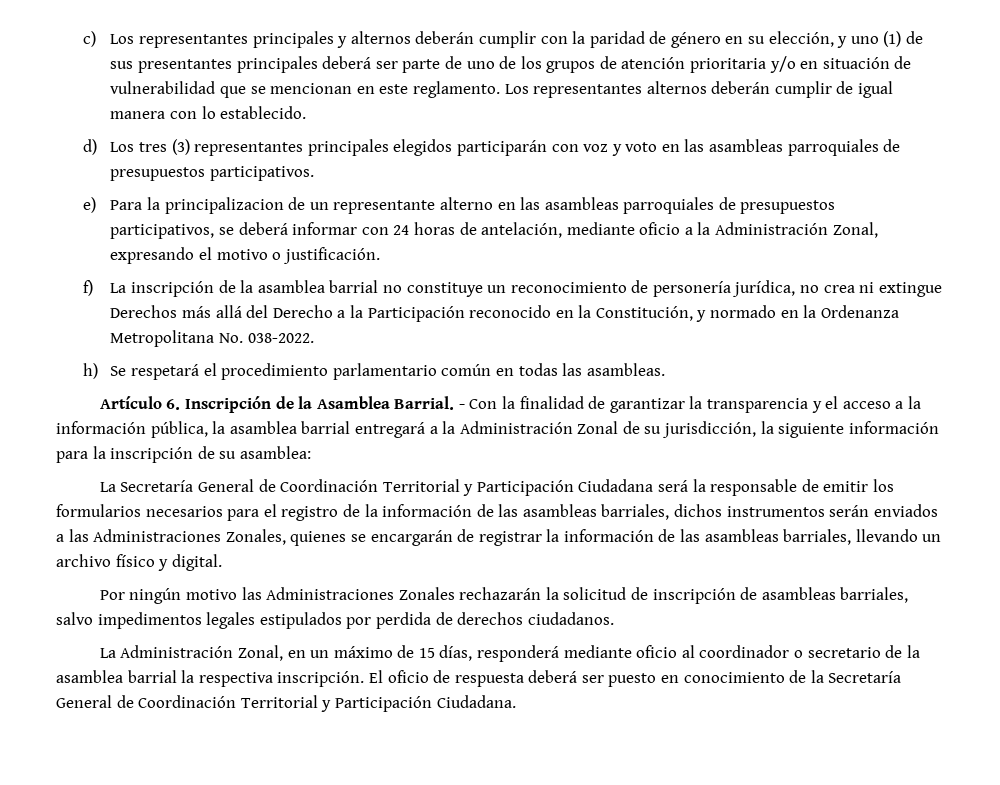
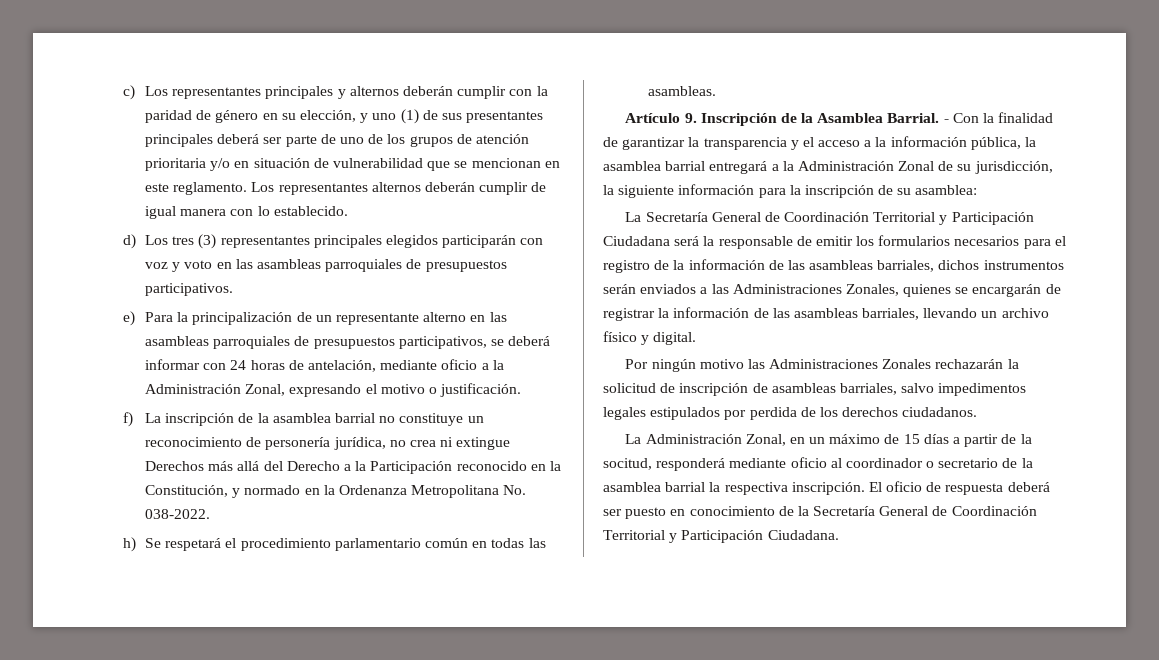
[164,197,284,214] principalizacion -> [192,312,293,325] principalización
[166,399,181,410] 6. -> [684,113,697,123] 9.
(453, 618) none -> [819,407,838,417] los
[439,645,473,661] días, -> [923,434,1032,447] [603,458,652,470] días a partir de la socitud,

